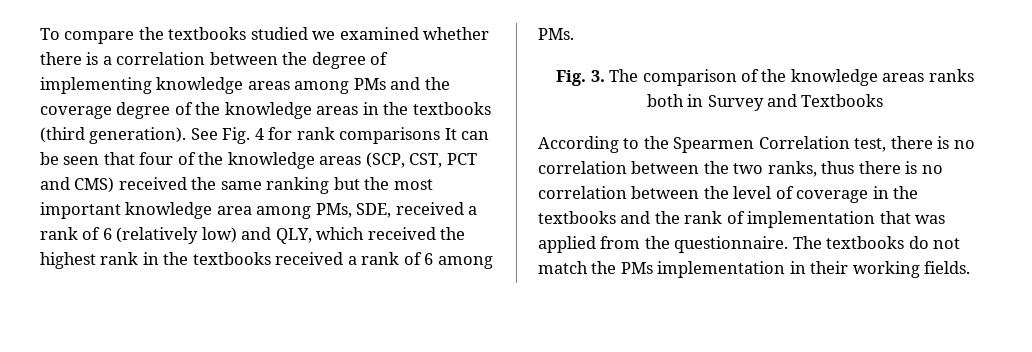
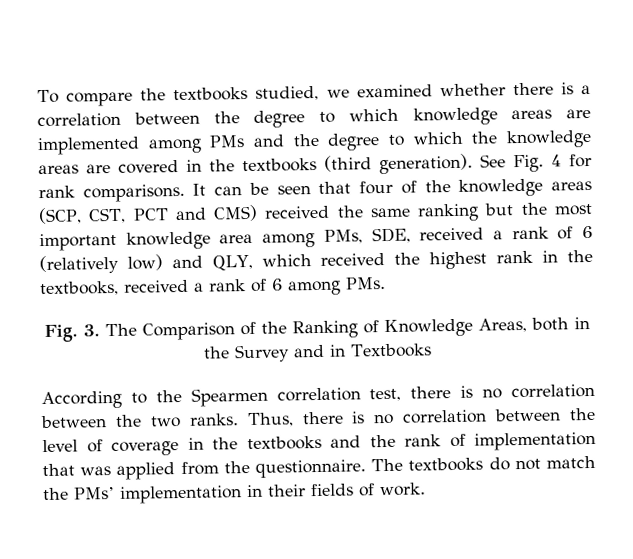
[250,27,308,40] studied -> [255,85,320,101] studied,
[370,52,389,65] [40,77,290,94] of implementing knowledge areas -> [319,107,591,126] [37,136,140,156] to which knowledge areas are implemented
[40,102,359,119] coverage degree of the knowledge areas -> [327,129,592,151] [38,160,179,175] degree to which the knowledge areas are covered
[339,127,441,144] comparisons -> [82,183,185,203] comparisons.
[192,252,271,265] textbooks -> [40,280,119,297] textbooks,
[642,69,974,86] comparison of the knowledge areas ranks -> [142,317,527,341] Comparison of the Ranking of Knowledge Areas,
(704, 100) none -> [203,346,231,359] the
(797, 100) none -> [329,344,347,357] in
[758,136,850,149] Correlation -> [276,387,361,402] correlation
[767,161,855,177] ranks, thus -> [188,412,294,428] ranks. Thus,
[620,262,653,274] PMs -> [74,486,115,500] PMs’
[852,261,971,278] working fields. -> [310,482,426,497] fields of work.

